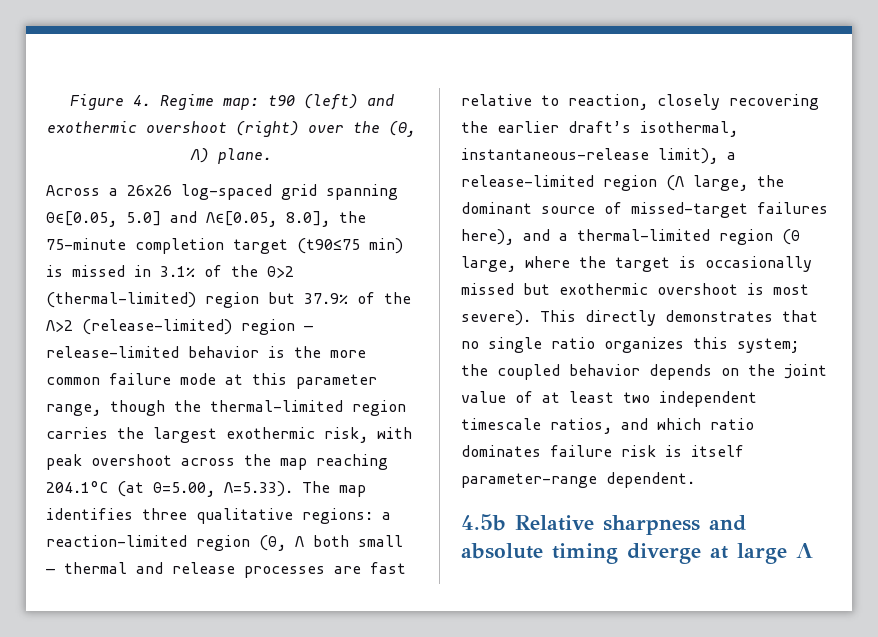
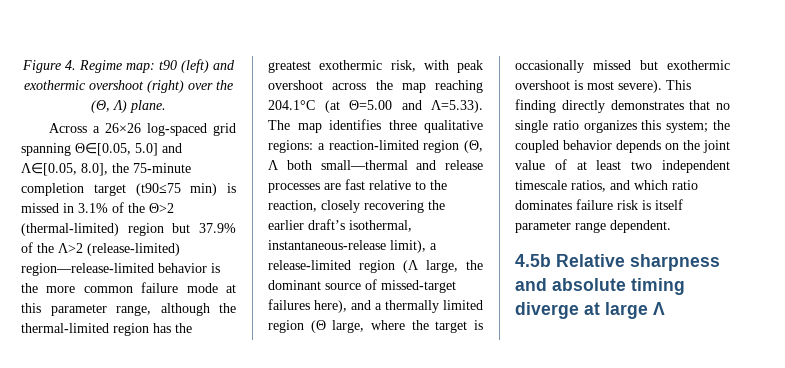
[241,319,313,335] [46,346,179,358] region — release-limited -> [21,263,154,276] region—release-limited
[110,400,165,416] though -> [160,303,210,316] although
[46,427,217,443] carries the largest -> [153,323,192,333] [268,61,311,73] has the greatest
[153,482,215,497] Θ=5.00, -> [349,100,422,110] Θ=5.00 and
[358,535,403,547] [46,562,127,574] small — thermal -> [320,160,408,170] small—thermal
(559, 100) none -> [430,180,447,190] the
[577,229,710,241] thermal-limited -> [385,300,483,313] thermally limited
(576, 316) none -> [515,99,556,113] finding
[461,473,597,488] parameter-range -> [515,221,606,233] parameter range

